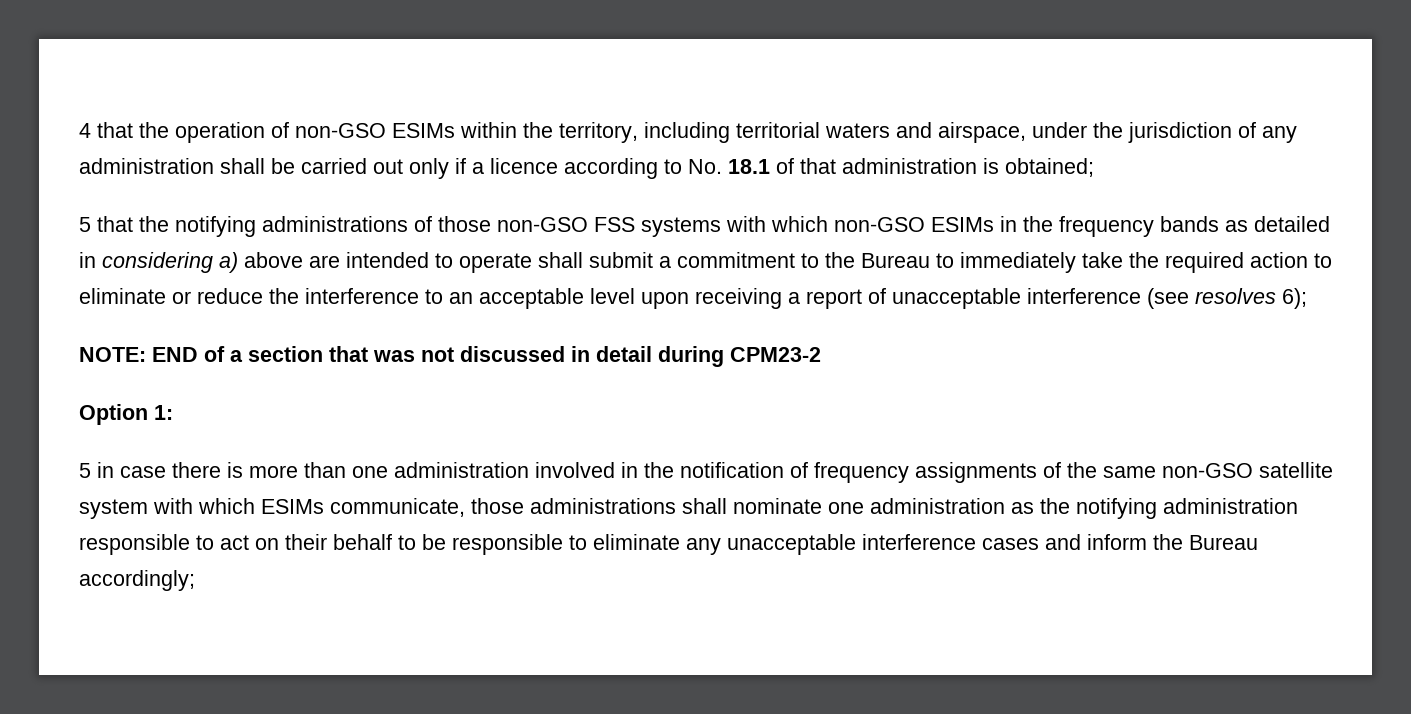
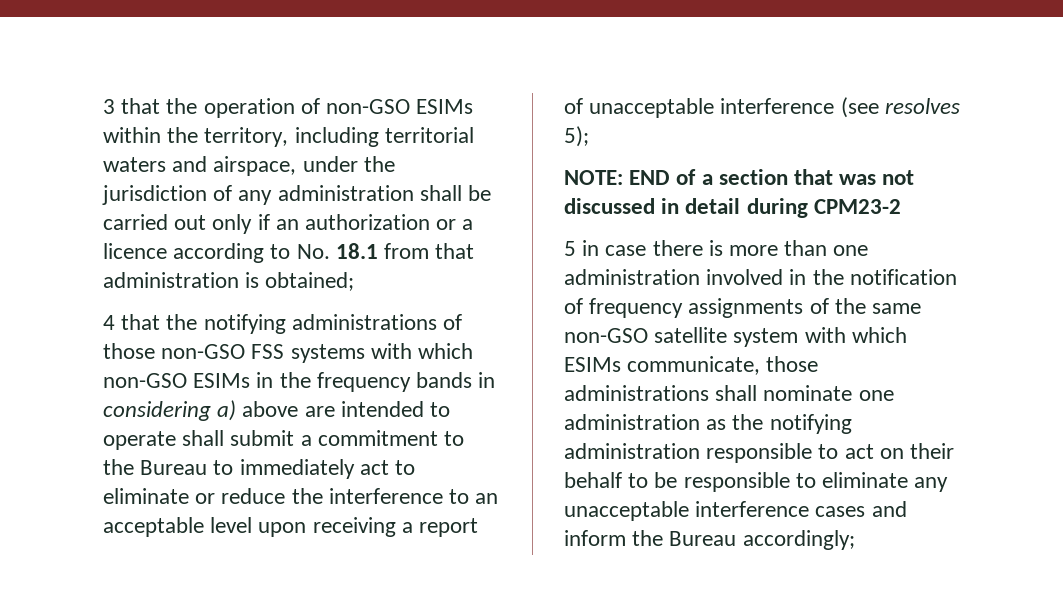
[79,123,91,138] 4 -> [103,99,115,114] 3
(466, 166) none -> [275,214,457,230] an authorization or
[776,158,794,174] of -> [384,243,430,259] from
[79,217,91,232] 5 -> [103,315,115,330] 4
[1225,216,1330,232] as detailed -> (473, 380) none
[1082,252,1308,273] take the required action -> [359,460,389,475] act
[1282,288,1307,309] 6); -> [564,126,589,147] 5);
[79,404,173,425] // Option 1: -> (901, 206) none

